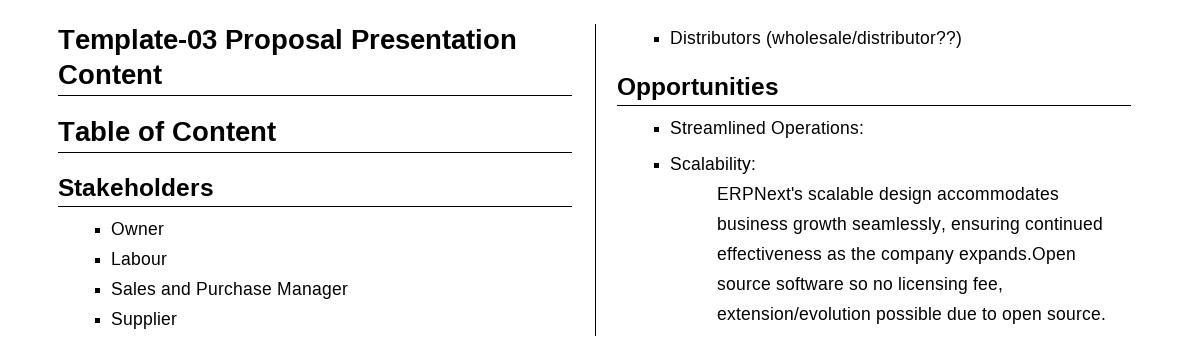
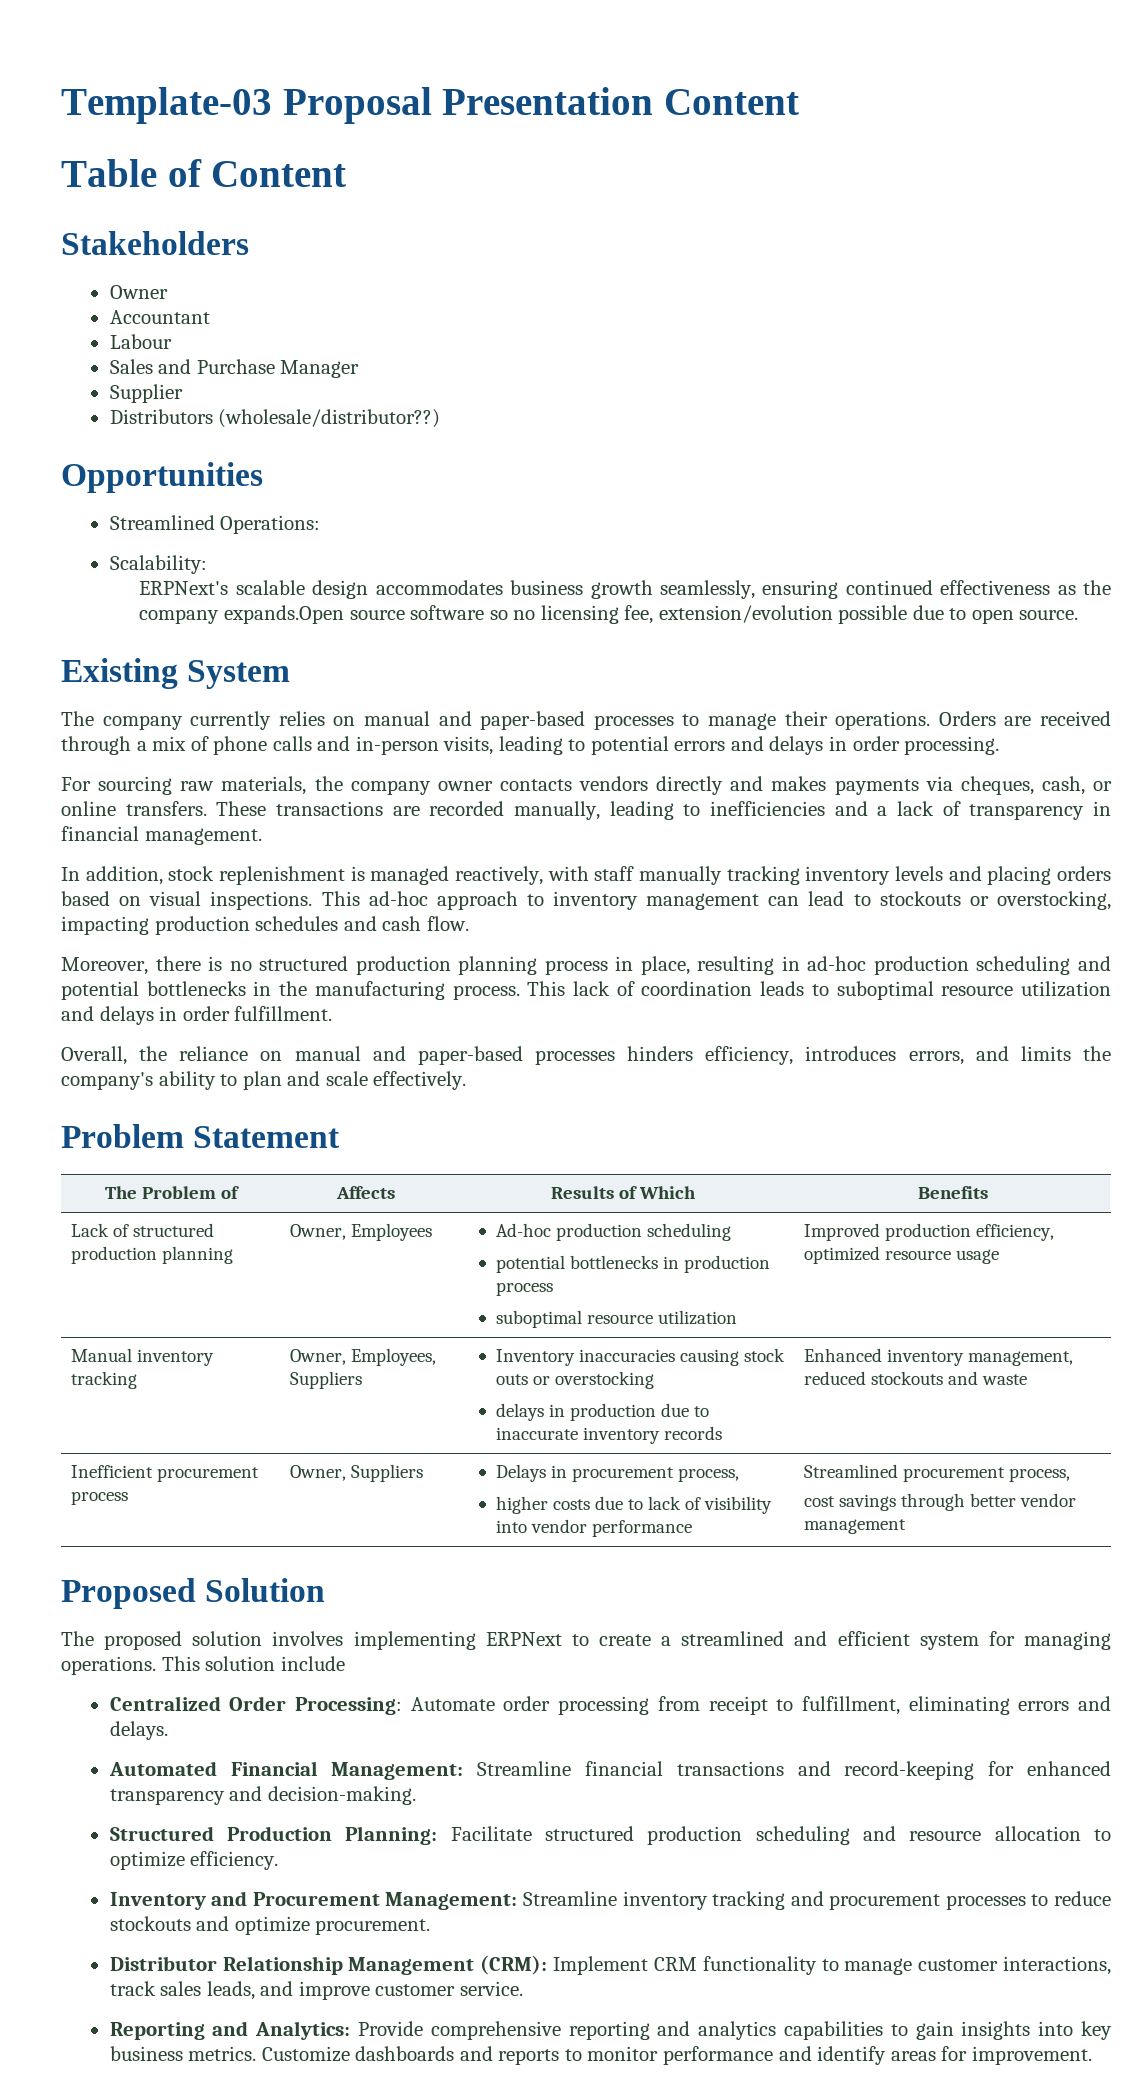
(164, 228) none -> [109,310,210,324] // Accountant
(1107, 314) none -> [61,658,291,689] [61,711,1112,730] [61,736,1000,755] [61,776,1112,795] [61,801,1111,820] [61,826,262,845] [61,866,1111,885] [61,891,1111,910] [61,916,469,935] [61,956,1111,975] [61,981,1111,1000] [61,1006,333,1025] [61,1046,1111,1065] [61,1071,467,1090] [61,1124,341,1148] [105,1186,239,1199] [335,1186,395,1199] [550,1186,696,1199] [917,1186,988,1199] [70,1223,214,1237] [70,1246,233,1264] [289,1223,432,1241] [495,1223,731,1241] [495,1255,770,1273] [495,1282,553,1296] [495,1310,737,1328] [803,1223,1054,1241] [803,1246,999,1264] [70,1348,214,1366] [70,1371,137,1389] [289,1348,436,1366] [289,1371,362,1389] [495,1348,785,1366] [495,1371,654,1389] [495,1403,709,1421] [495,1426,722,1444] [803,1348,1073,1366] [803,1371,1027,1385] [70,1465,259,1482] [70,1491,128,1505] [289,1464,423,1482] [495,1464,739,1482] [495,1496,772,1514] [495,1519,692,1537] [803,1464,1070,1482] [803,1493,1076,1511] [803,1519,906,1534] [61,1578,326,1609] [61,1631,1111,1650] [61,1656,345,1675] [109,1696,1111,1715] [109,1721,168,1740] [108,1761,1111,1780] [109,1786,416,1805] [109,1826,1111,1845] [109,1851,279,1870] [109,1891,1111,1910] [109,1916,431,1935] [109,1955,1111,1975] [109,1981,523,2000] [109,2021,1113,2040] [109,2046,1092,2065] // Existing System // The company currently relies on manual and paper-based processes to manage their operations. Orders are received through a mix of phone calls and in-person visits, leading to potential errors and delays in order processing. // For sourcing raw materials, the company owner contacts vendors directly and makes payments via cheques, cash, or online transfers. These transactions are recorded manually, leading to inefficiencies and a lack of transparency in financial management. // In addition, stock replenishment is managed reactively, with staff manually tracking inventory levels and placing orders based on visual inspections. This ad-hoc approach to inventory management can lead to stockouts or overstocking, impacting production schedules and cash flow. // Moreover, there is no structured production planning process in place, resulting in ad-hoc production scheduling and potential bottlenecks in the manufacturing process. This lack of coordination leads to suboptimal resource utilization and delays in order fulfillment. // Overall, the reliance on manual and paper-based processes hinders efficiency, introduces errors, and limits the company's ability to plan and scale effectively. // Problem Statement // The Problem of | Affects | Results of Which | Benefits // Lack of structured production planning | Owner, Employees | Ad-hoc production scheduling // potential bottlenecks in production process // suboptimal resource utilization | Improved production efficiency, optimized resource usage // Manual inventory tracking | Owner, Employees, Suppliers | Inventory inaccuracies causing stock outs or overstocking // delays in production due to inaccurate inventory records | Enhanced inventory management, reduced stockouts and waste // Inefficient procurement process | Owner, Suppliers | Delays in procurement process, // higher costs due to lack of visibility into vendor performance | Streamlined procurement process, // cost savings through better vendor management // Proposed Solution // The proposed solution involves implementing ERPNext to create a streamlined and efficient system for managing operations. This solution include // Centralized Order Processing: Automate order processing from receipt to fulfillment, eliminating errors and delays. // Automated Financial Management: Streamline financial transactions and record-keeping for enhanced transparency and decision-making. // Structured Production Planning: Facilitate structured production scheduling and resource allocation to optimize efficiency. // Inventory and Procurement Management: Streamline inventory tracking and procurement processes to reduce stockouts and optimize procurement. // Distributor Relationship Management (CRM): Implement CRM functionality to manage customer interactions, track sales leads, and improve customer service. // Reporting and Analytics: Provide comprehensive reporting and analytics capabilities to gain insights into key business metrics. Customize dashboards and reports to monitor performance and identify areas for improvement.

